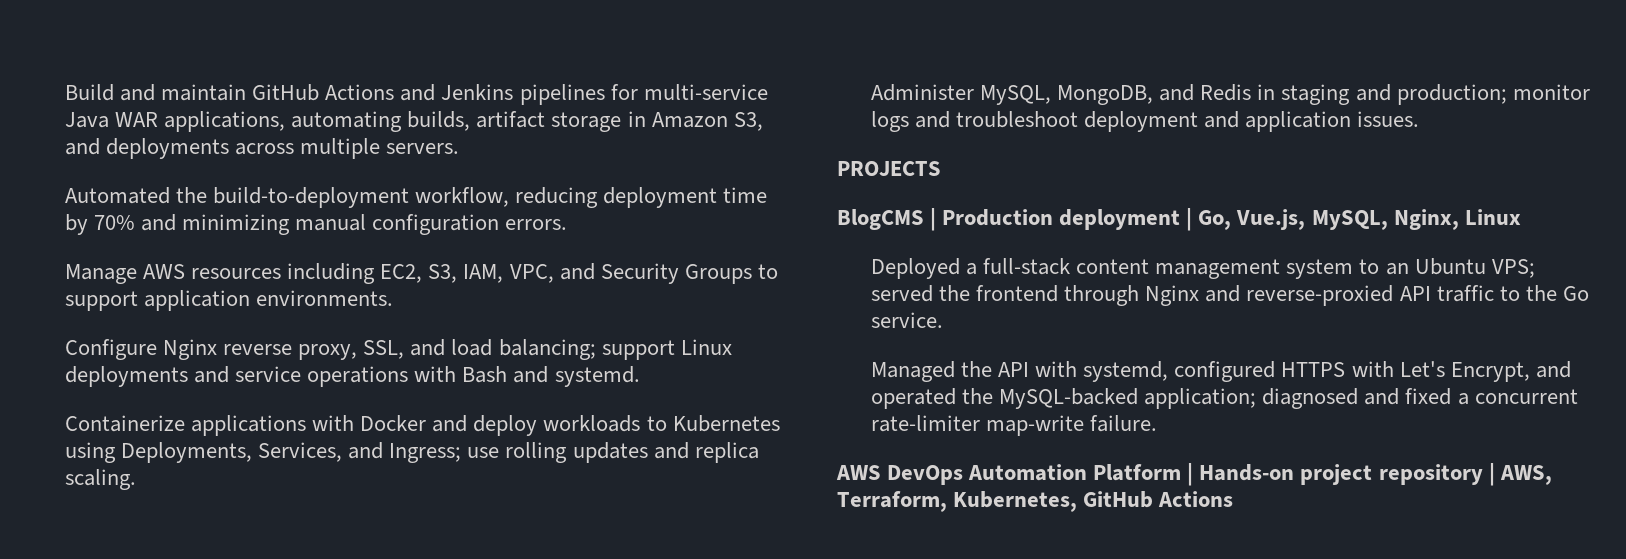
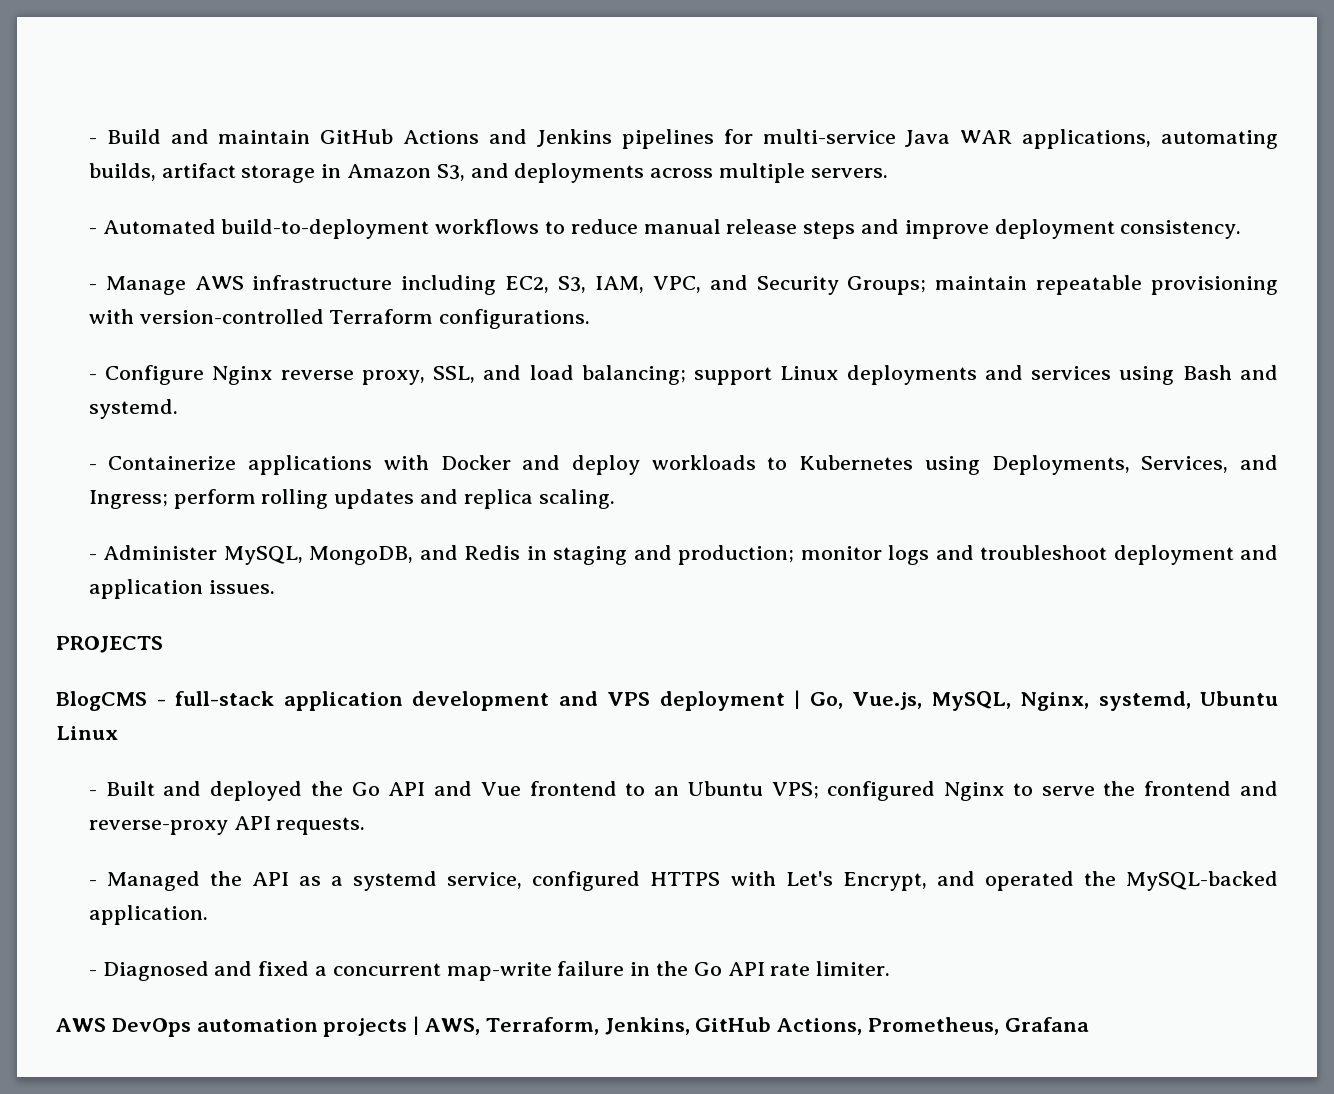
(65, 92) none -> [88,138,97,144] -
[65,187,768,208] [65,214,568,235] Automated the build-to-deployment workflow, reducing deployment time by 70% and minimizing manual configuration errors. // -> [88,219,1242,239] [88,284,97,290] - Automated build-to-deployment workflows to reduce manual release steps and improve deployment consistency. // -
[191,268,282,279] resources -> [252,275,393,290] infrastructure
[684,264,778,284] [65,290,394,311] Groups to support application environments. // -> [847,275,1279,295] [88,309,591,329] [88,374,97,380] Groups; maintain repeatable provisioning with version-controlled Terraform configurations. // -
[235,366,457,387] service operations with -> [1031,366,1175,385] services using
(640, 376) none -> [88,464,97,470] -
[467,447,500,458] use -> [173,489,256,509] perform
(137, 479) none -> [88,554,97,560] -
[930,208,1054,231] | Production -> [156,691,651,711] - full-stack application development and VPS
(1459, 219) none -> [1098,691,1278,711] systemd, Ubuntu
[871,258,1535,279] [871,285,1589,306] [871,312,944,328] [871,361,1169,382] Deployed a full-stack content management system to an Ubuntu VPS; served the frontend through Nginx and reverse-proxied API traffic to the Go service. // Managed the API with systemd, -> [88,781,1278,801] [88,816,366,835] [88,871,523,891] - Built and deployed the Go API and Vue frontend to an Ubuntu VPS; configured Nginx to serve the frontend and reverse-proxy API requests. // - Managed the API as a systemd service,
[1144,388,1359,409] application; diagnosed -> [88,905,208,925] [88,961,209,981] application. // - Diagnosed
[871,415,1158,436] [836,463,1552,486] [837,491,1234,512] rate-limiter map-write failure. // AWS DevOps Automation Platform | Hands-on project repository | AWS, Terraform, Kubernetes, GitHub Actions -> [446,961,891,981] [56,1016,1089,1037] map-write failure in the Go API rate limiter. // AWS DevOps automation projects | AWS, Terraform, Jenkins, GitHub Actions, Prometheus, Grafana

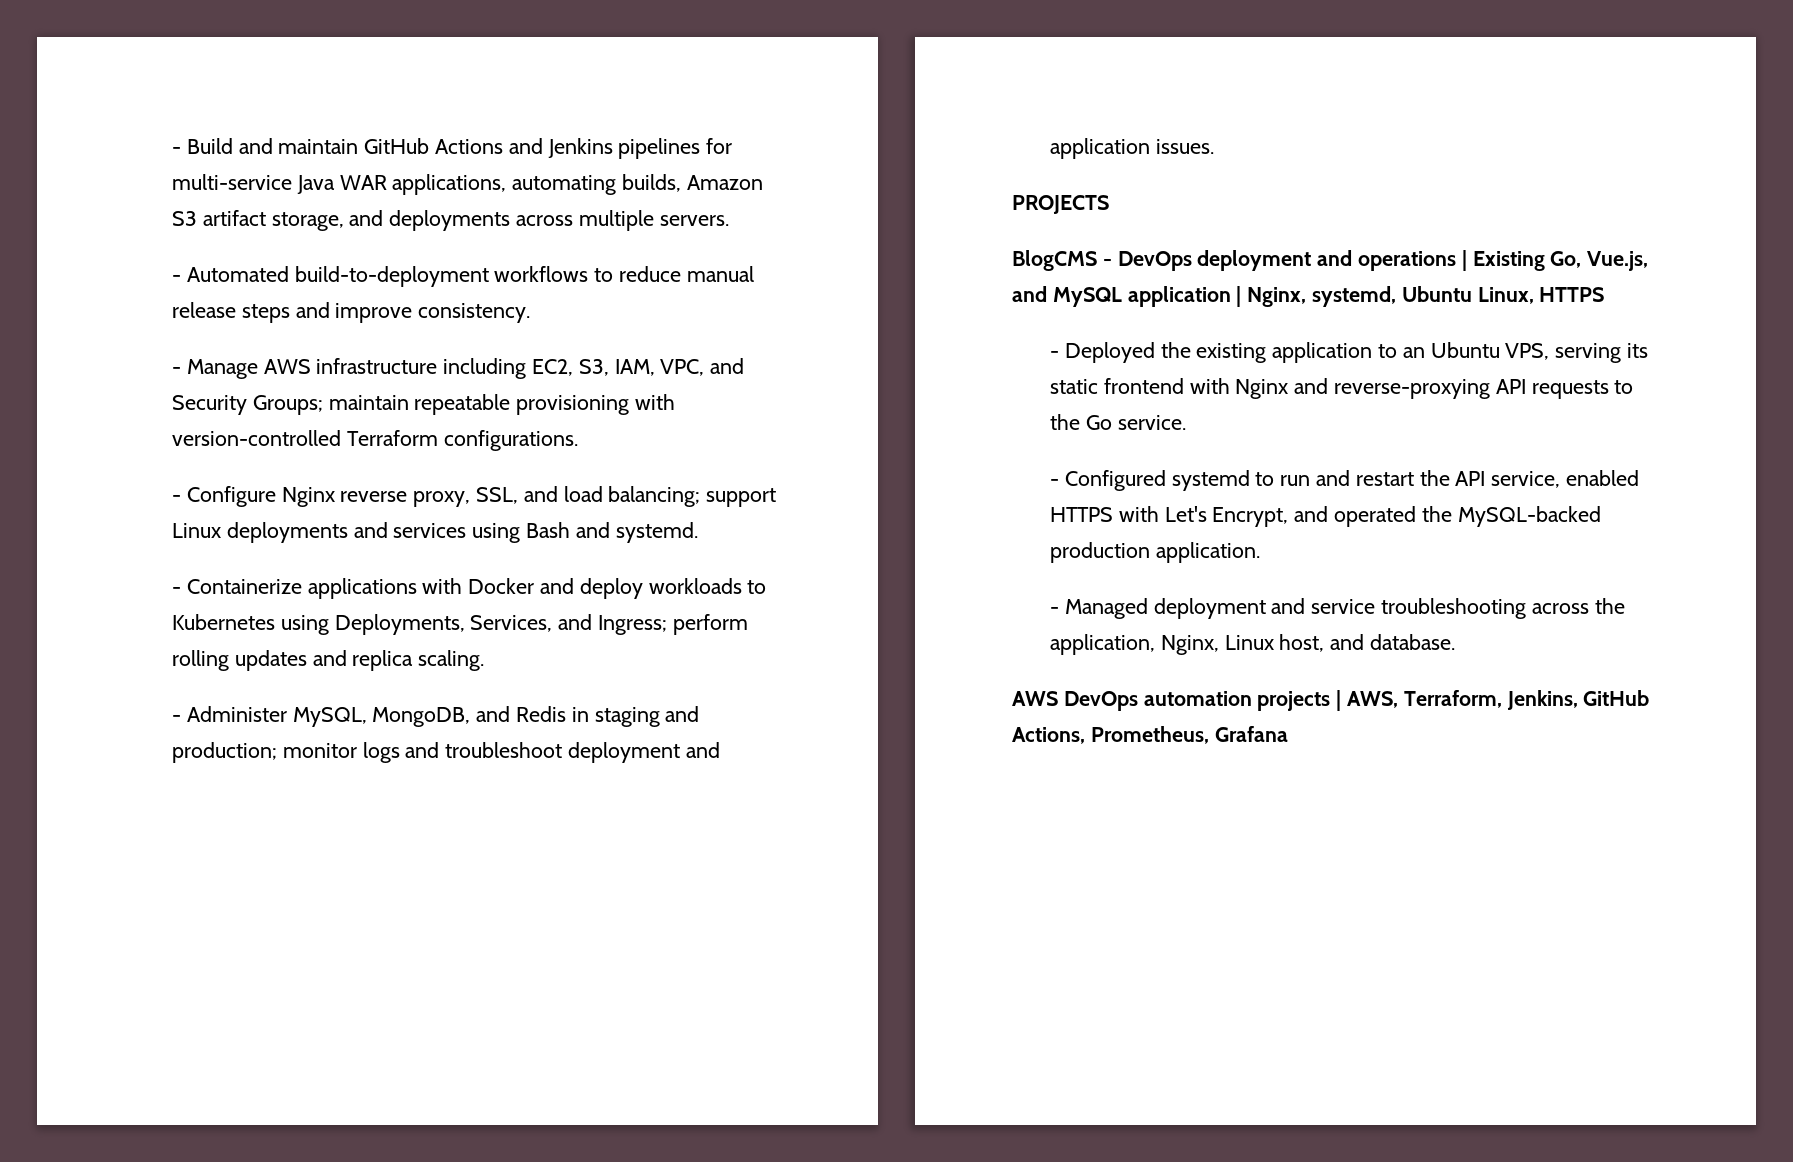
[161,163,465,183] artifact storage in Amazon S3, -> [686,175,763,190] [171,210,344,231] Amazon S3 artifact storage,
[994,219,1115,239] deployment -> (413, 313) none
[175,690,1011,711] full-stack application development and VPS deployment | Go, Vue.js, MySQL, -> [1117,250,1649,271] [1012,286,1242,307] DevOps deployment and operations | Existing Go, Vue.js, and MySQL application |
[56,726,118,740] [88,781,1278,801] [88,816,366,835] [88,871,641,891] Linux // - Built and deployed the Go API and Vue frontend to an Ubuntu VPS; configured Nginx to serve the frontend and reverse-proxy API requests. // - Managed the API as a systemd service, configured -> [1477,287,1605,304] [1049,342,1648,363] [1049,378,1634,399] [1049,414,1186,430] [1049,470,1639,491] Linux, HTTPS // - Deployed the existing application to an Ubuntu VPS, serving its static frontend with Nginx and reverse-proxying API requests to the Go service. // - Configured systemd to run and restart the API service, enabled
(1279, 881) none -> [1049,542,1150,563] production
[102,961,891,981] Diagnosed and fixed a concurrent map-write failure in the Go API rate limiter. -> [1064,598,1625,619] [1049,634,1455,655] Managed deployment and service troubleshooting across the application, Nginx, Linux host, and database.

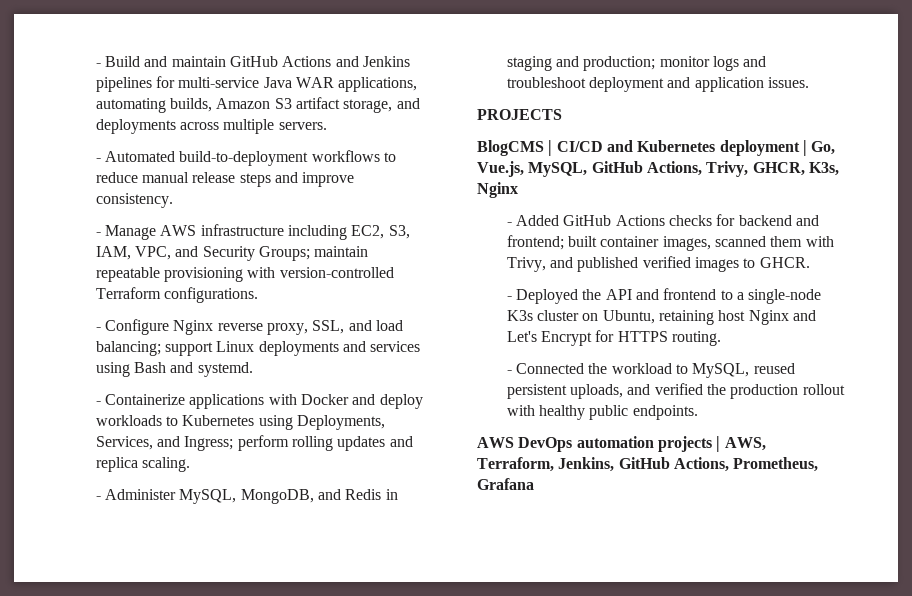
[1102,250,1649,271] [1012,286,1605,307] [1049,342,1648,363] [1049,378,1634,399] [1049,414,1186,430] [1049,470,1639,491] [1049,506,1601,527] [1049,542,1260,563] [1049,598,1625,619] [1049,634,1455,655] - DevOps deployment and operations | Existing Go, Vue.js, and MySQL application | Nginx, systemd, Ubuntu Linux, HTTPS // - Deployed the existing application to an Ubuntu VPS, serving its static frontend with Nginx and reverse-proxying API requests to the Go service. // - Configured systemd to run and restart the API service, enabled HTTPS with Let's Encrypt, and operated the MySQL-backed production application. // - Managed deployment and service troubleshooting across the application, Nginx, Linux host, and database. -> [548,140,836,156] [477,161,839,177] [477,182,518,198] [506,214,819,226] [506,235,834,251] [506,256,810,272] [506,288,822,304] [506,310,816,325] [506,330,722,346] [506,363,795,378] [506,383,845,399] [506,405,698,420] | CI/CD and Kubernetes deployment | Go, Vue.js, MySQL, GitHub Actions, Trivy, GHCR, K3s, Nginx // - Added GitHub Actions checks for backend and frontend; built container images, scanned them with Trivy, and published verified images to GHCR. // - Deployed the API and frontend to a single-node K3s cluster on Ubuntu, retaining host Nginx and Let's Encrypt for HTTPS routing. // - Connected the workload to MySQL, reused persistent uploads, and verified the production rollout with healthy public endpoints.

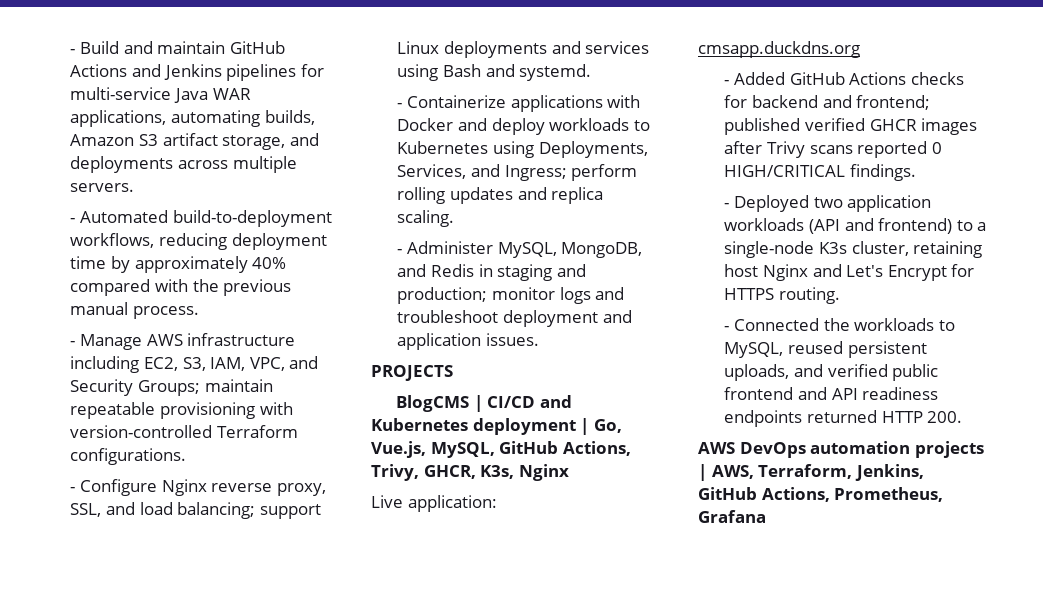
[311,150,397,162] [95,172,355,187] [95,193,173,208] workflows to reduce manual release steps and improve consistency. -> [70,233,327,250] [70,256,287,273] [70,279,292,296] [70,302,199,319] workflows, reducing deployment time by approximately 40% compared with the previous manual process.
(518, 190) none -> [371,495,497,512] [698,41,860,58] // Live application: cmsapp.duckdns.org
[568,236,834,251] [506,256,810,272] [506,288,717,304] built container images, scanned them with Trivy, and published verified images to GHCR. // - Deployed the API and frontend -> [724,118,978,135] [724,141,942,158] [724,164,916,181] [724,195,932,212] [724,218,953,234] published verified GHCR images after Trivy scans reported 0 HIGH/CRITICAL findings. // - Deployed two application workloads (API and frontend)
[537,310,655,324] cluster on Ubuntu, -> [851,241,909,256] cluster,
[611,363,672,374] workload -> [854,318,935,331] workloads
[707,384,845,399] [506,405,698,420] the production rollout with healthy public endpoints. -> [892,364,939,381] [724,387,939,400] [724,410,963,427] public frontend and API readiness endpoints returned HTTP 200.

